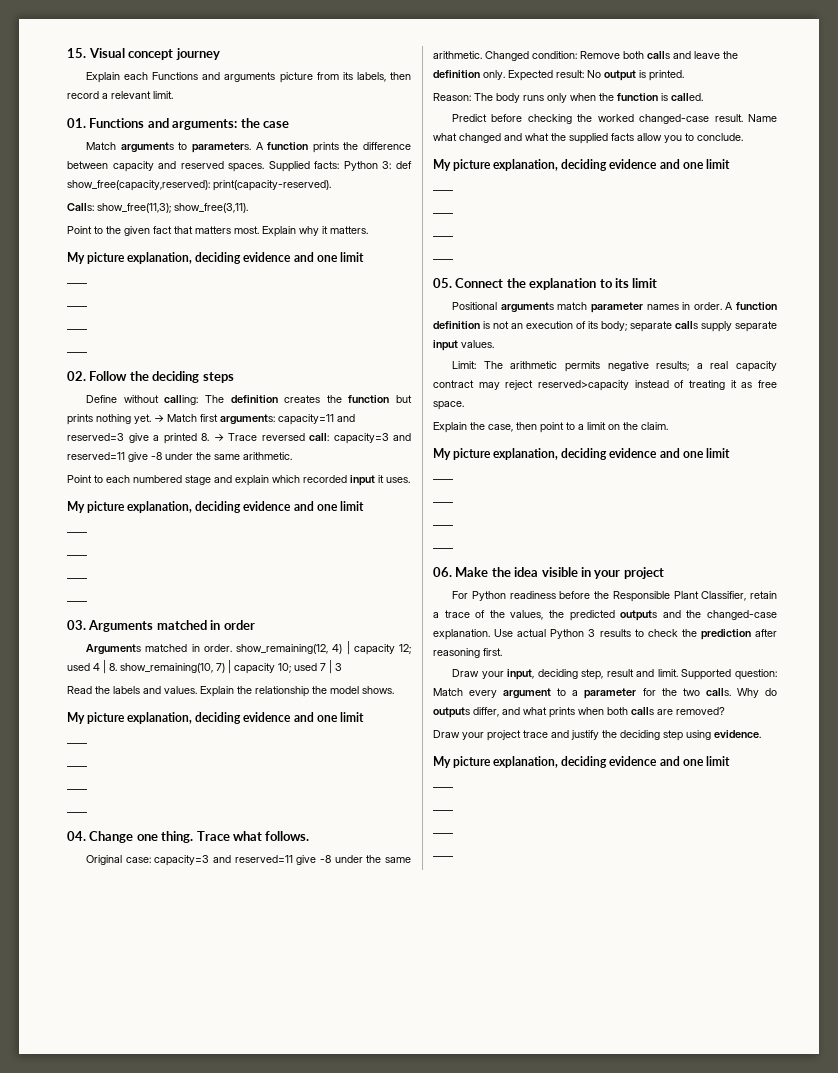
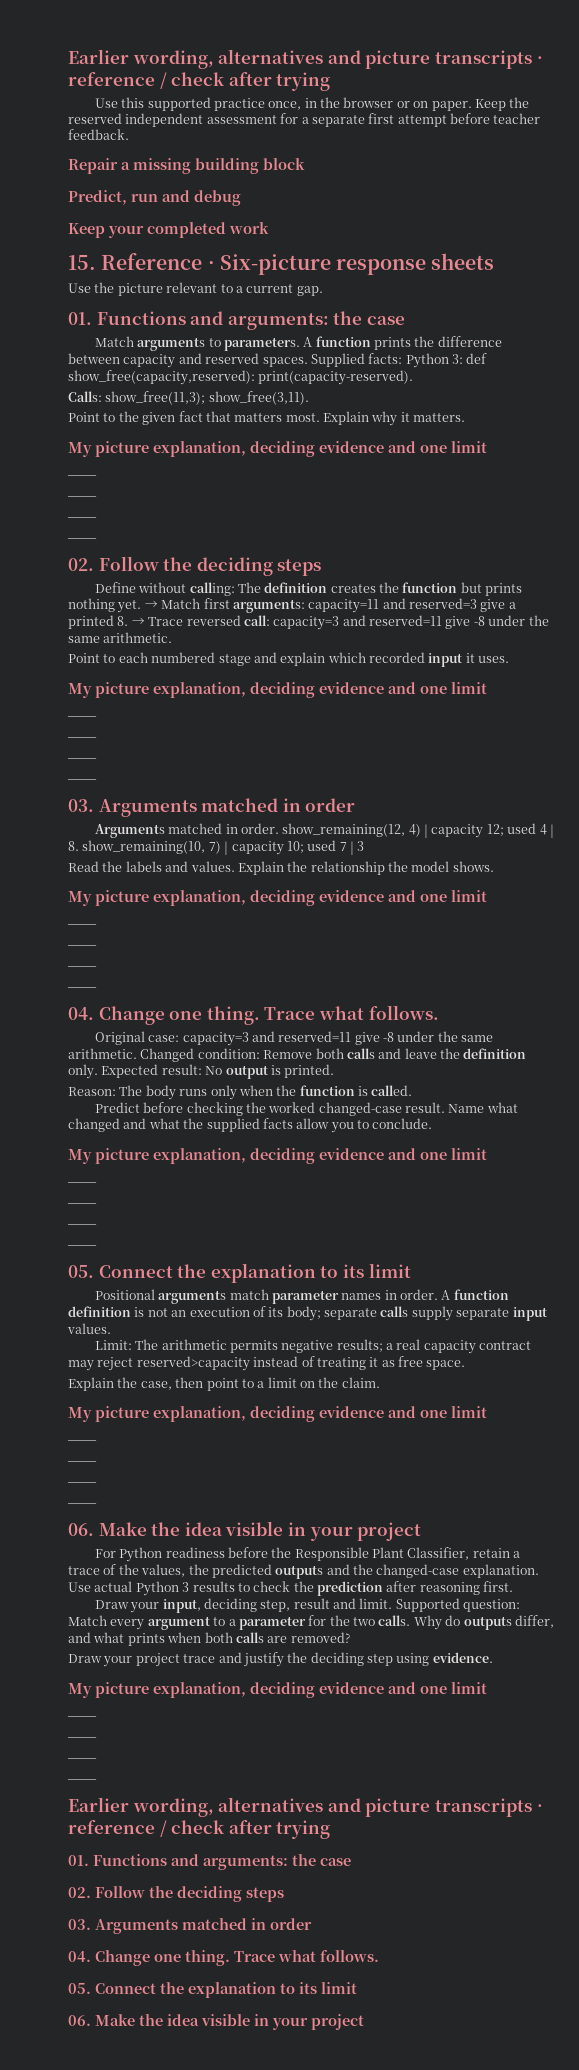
[67,48,220,60] [86,72,411,83] [67,91,173,99] 15. Visual concept journey // Explain each Functions and arguments picture from its labels, then record a relevant limit. -> [68,49,543,69] [68,72,331,91] [94,97,530,111] [68,113,541,127] [68,129,129,140] [68,158,305,174] [68,190,241,206] [68,222,269,238] [68,253,495,275] [68,282,323,296] Earlier wording, alternatives and picture transcripts · reference / check after trying // Use this supported practice once, in the browser or on paper. Keep the reserved independent assessment for a separate first attempt before teacher feedback. // Repair a missing building block // Predict, run and debug // Keep your completed work // 15. Reference · Six-picture response sheets // Use the picture relevant to a current gap.
(453, 856) none -> [68,1797,543,1817] [68,1820,331,1839] [68,1854,351,1870] [68,1886,284,1902] [68,1918,312,1934] [68,1950,379,1966] [68,1982,357,1998] [68,2014,364,2030] // Earlier wording, alternatives and picture transcripts · reference / check after trying // 01. Functions and arguments: the case // 02. Follow the deciding steps // 03. Arguments matched in order // 04. Change one thing. Trace what follows. // 05. Connect the explanation to its limit // 06. Make the idea visible in your project

